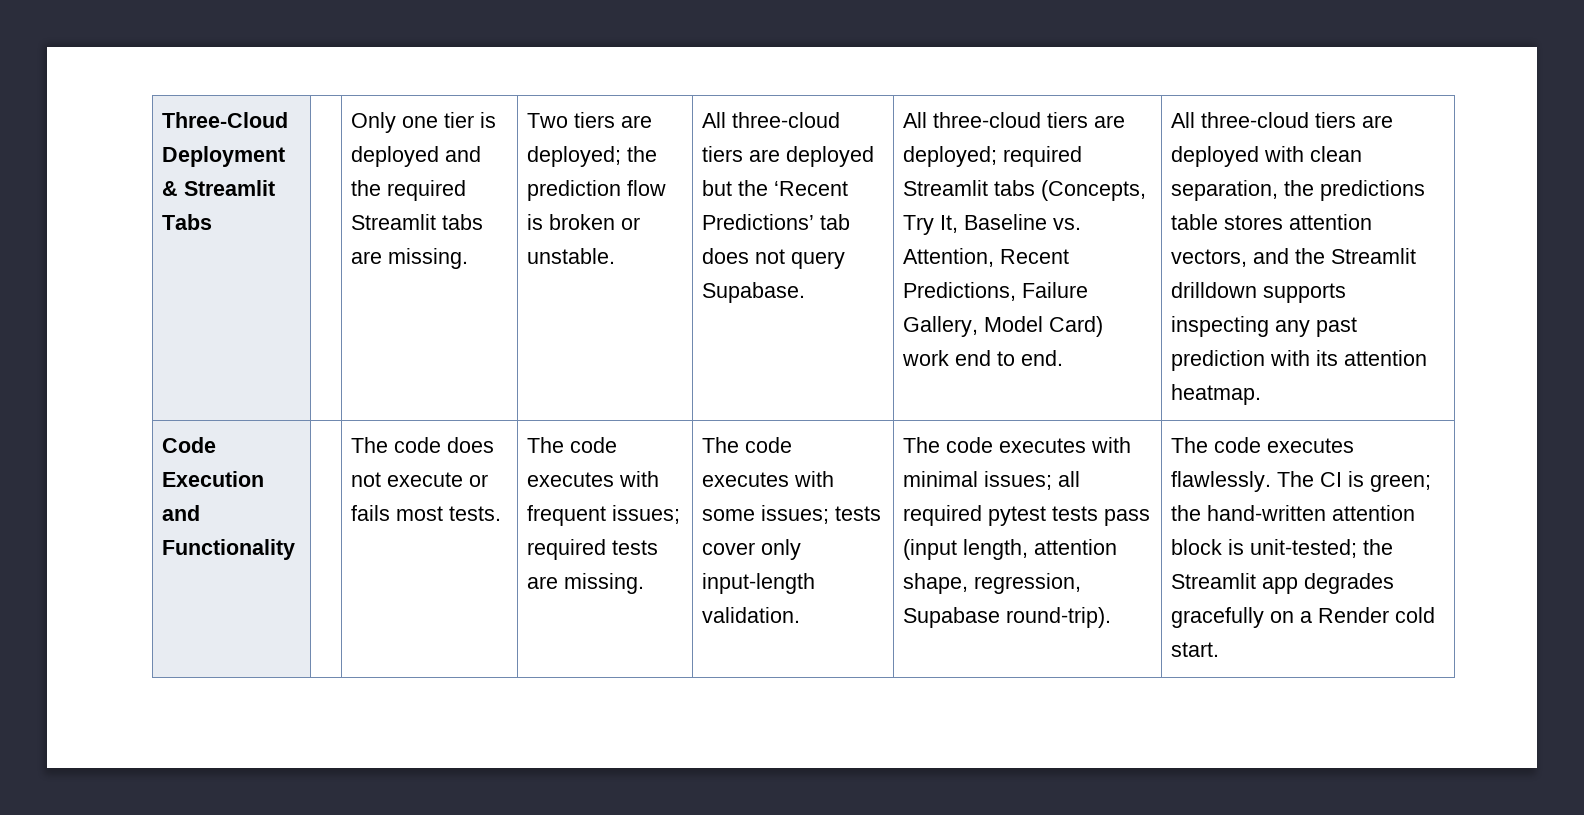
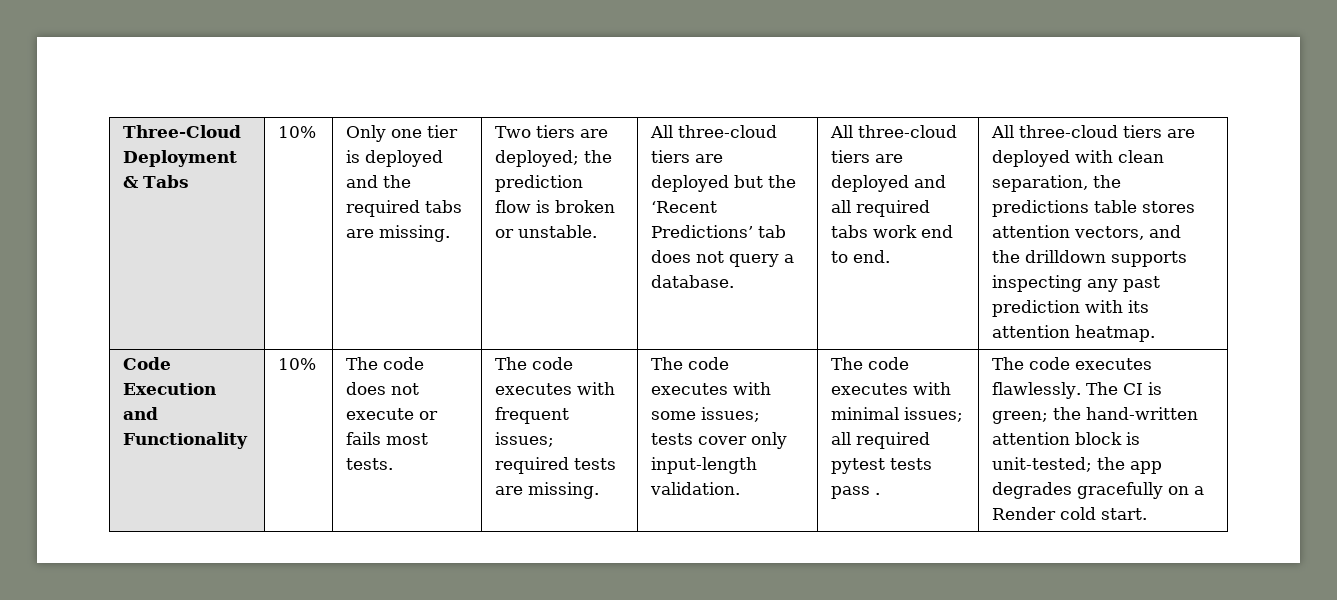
[184,180,276,196] Streamlit -> (140, 182) none
(213, 222) none -> [278,126,317,138] 10%
[351,214,437,230] Streamlit -> (421, 208) none
[702,282,806,303] [903,112,1126,128] [903,146,1083,167] [903,180,1147,201] [903,214,1082,235] [903,248,1070,267] [903,282,1089,301] [903,316,1104,337] Supabase. | All three-cloud tiers are deployed; required Streamlit tabs (Concepts, Try It, Baseline vs. Attention, Recent Predictions, Failure Gallery, Model Card) -> [784,254,795,263] [651,275,735,288] [830,125,958,138] [831,150,904,163] [831,175,947,192] [831,200,931,217] [831,225,869,238] a database. | All three-cloud tiers are deployed and all required tabs
[1331,248,1417,264] Streamlit -> (1021, 256) none
(296, 549) none -> [278,358,317,370] 10%
[903,539,1118,560] [903,573,1082,594] [903,607,1112,628] (input length, attention shape, regression, Supabase round-trip). -> [875,493,881,495] .
[1171,573,1257,589] Streamlit -> (1126, 463) none

